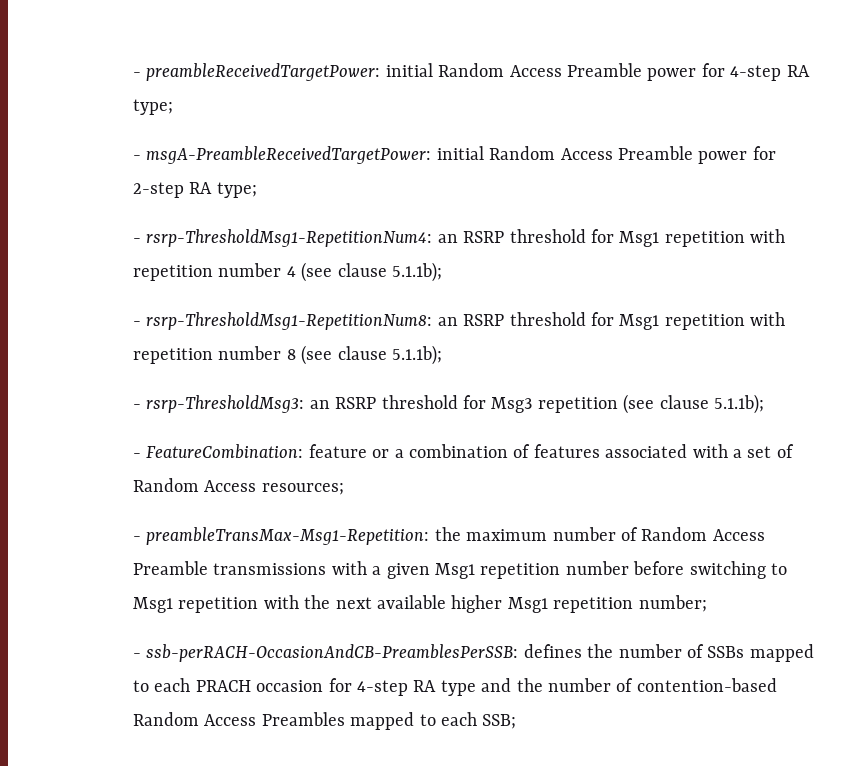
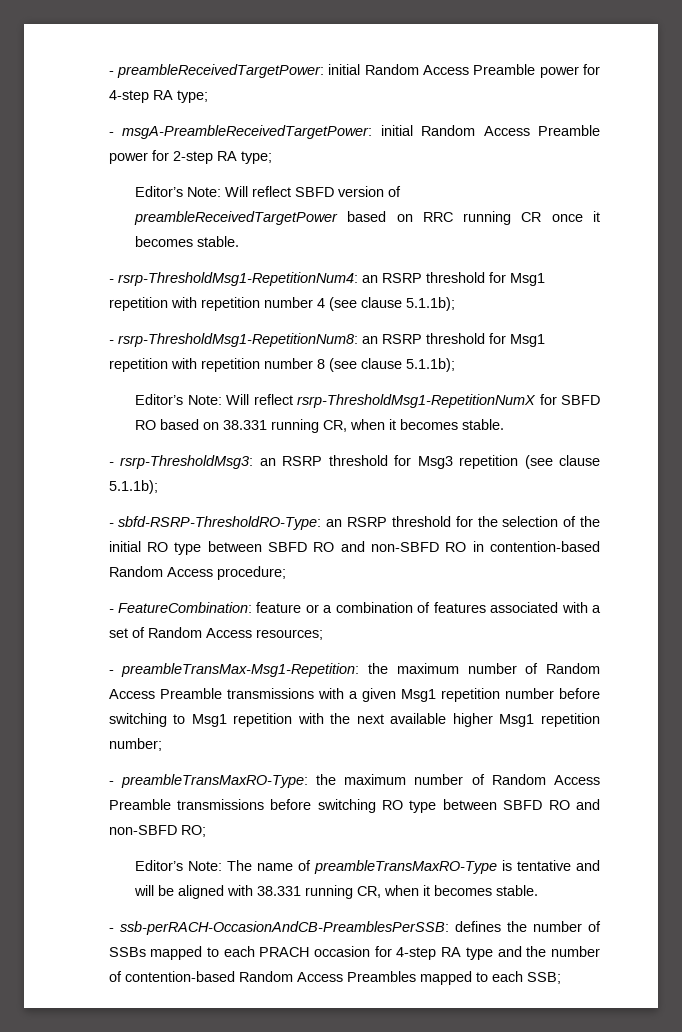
(257, 190) none -> [135,186,402,197] [134,211,601,225] [135,236,240,247] // Editor’s Note: Will reflect SBFD version of preambleReceivedTargetPower based on RRC running CR once it becomes stable.
(442, 355) none -> [135,394,600,408] [135,419,505,433] // Editor’s Note: Will reflect rsrp-ThresholdMsg1-RepetitionNumX for SBFD RO based on 38.331 running CR, when it becomes stable.
(764, 404) none -> [108,516,600,530] [108,541,600,555] [108,566,286,580] // - sbfd-RSRP-ThresholdRO-Type: an RSRP threshold for the selection of the initial RO type between SBFD RO and non-SBFD RO in contention-based Random Access procedure;
(707, 603) none -> [108,774,601,788] [108,799,600,813] [108,825,206,837] [135,860,600,874] [134,885,539,899] // - preambleTransMaxRO-Type: the maximum number of Random Access Preamble transmissions before switching RO type between SBFD RO and non-SBFD RO; // Editor’s Note: The name of preambleTransMaxRO-Type is tentative and will be aligned with 38.331 running CR, when it becomes stable.

